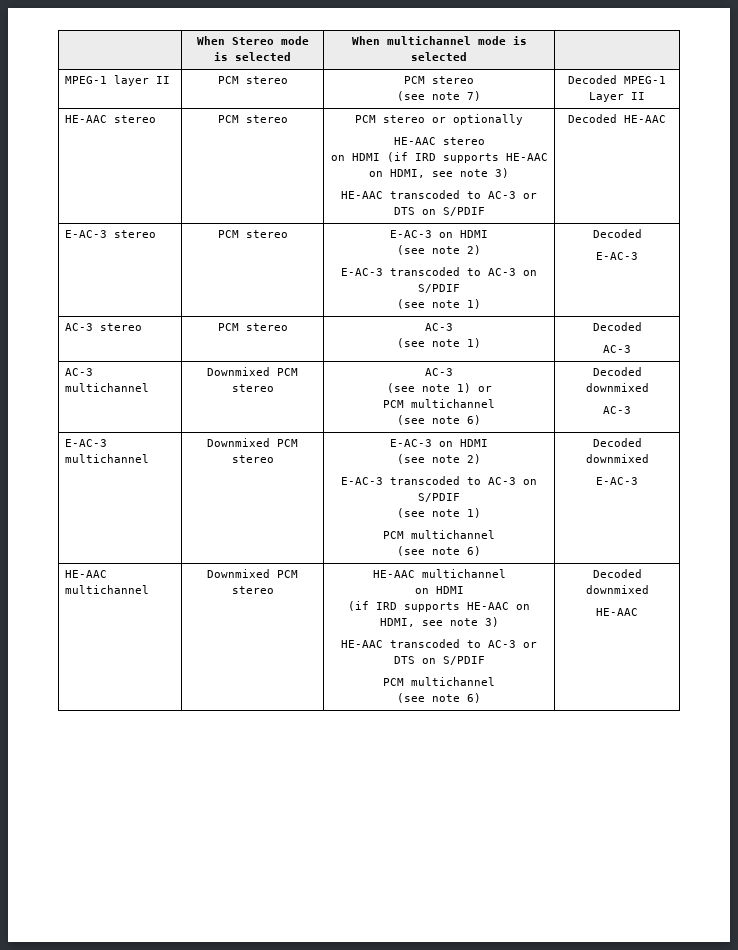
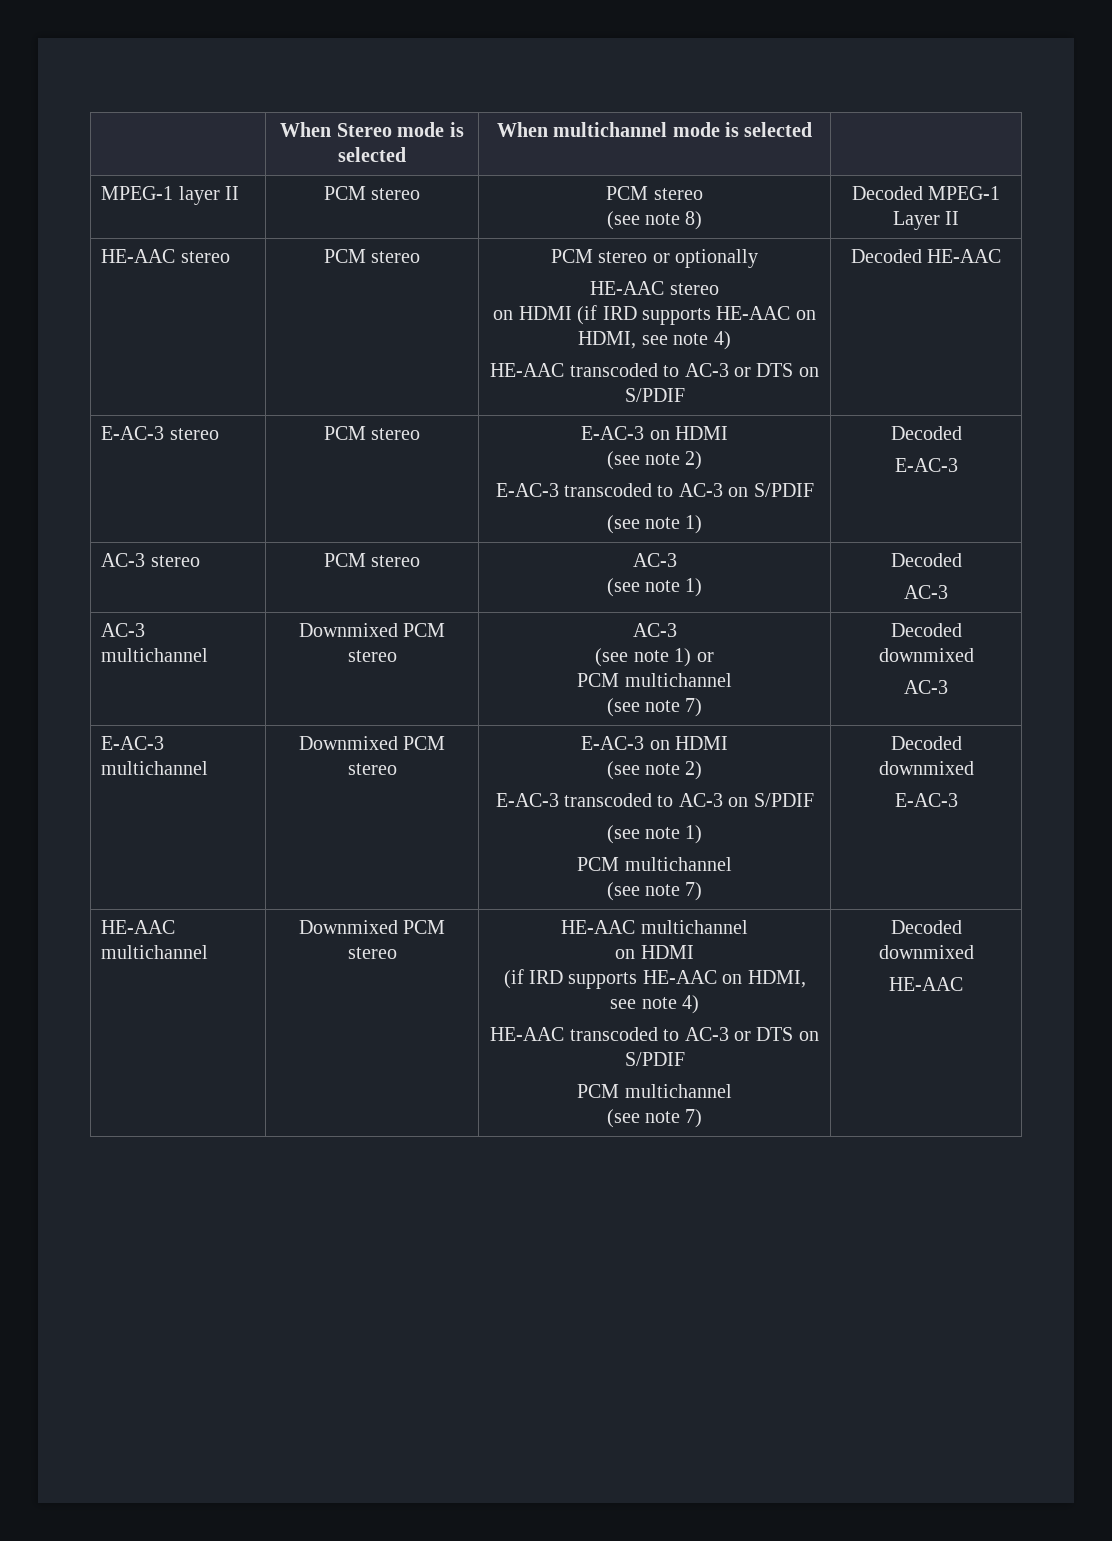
[467,91,481,101] 7) -> [685,211,703,230] 8)
[495,168,509,178] 3) -> [713,331,731,350] 4)
[467,415,481,425] 6) -> [685,698,703,717] 7)
[467,546,481,556] 6) -> [685,882,703,901] 7)
[484,617,499,627] 3) -> [681,995,699,1014] 4)
[467,693,481,703] 6) -> [685,1109,703,1128] 7)

